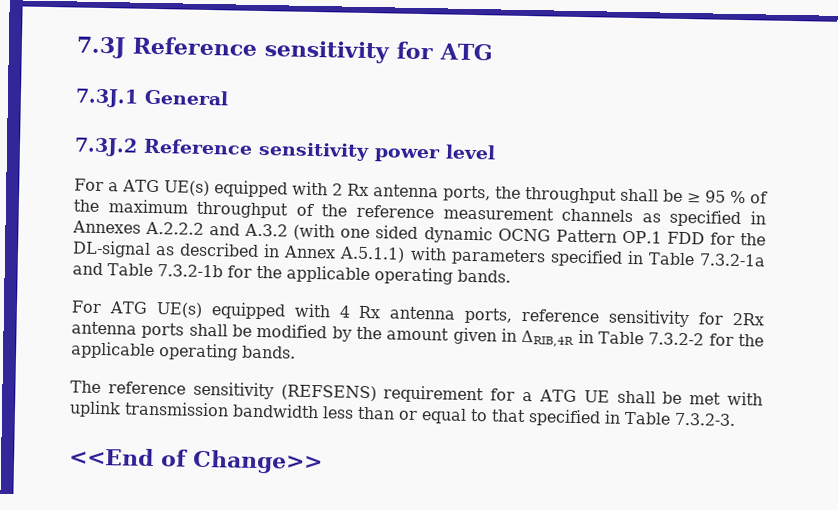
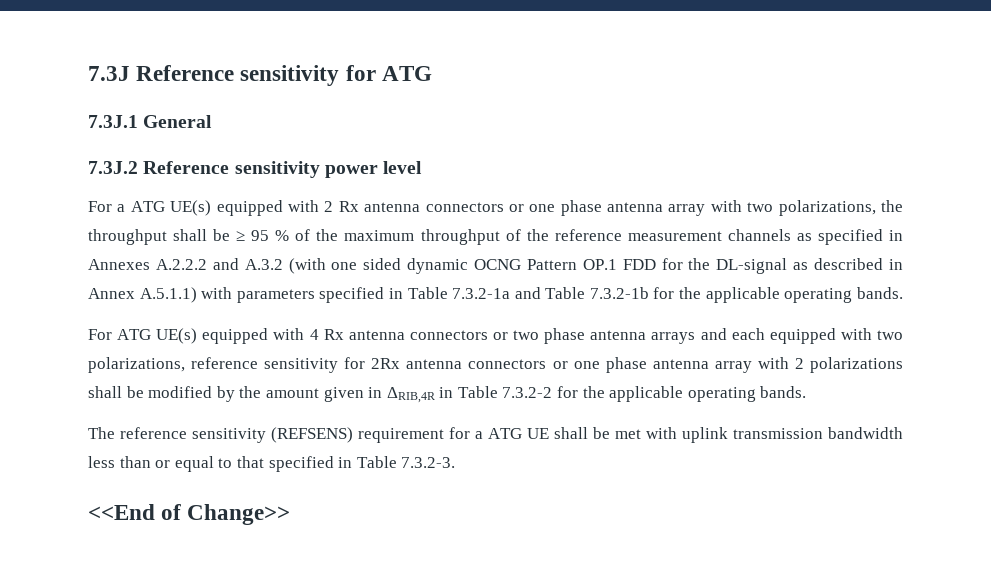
[442,185,491,202] ports, -> [425,200,876,216] connectors or one phase antenna array with two polarizations,
[464,307,514,324] ports, -> [409,328,903,344] [88,357,185,373] connectors or two phase antenna arrays and each equipped with two polarizations,
[141,322,185,339] ports -> [468,357,903,373] connectors or one phase antenna array with 2 polarizations

